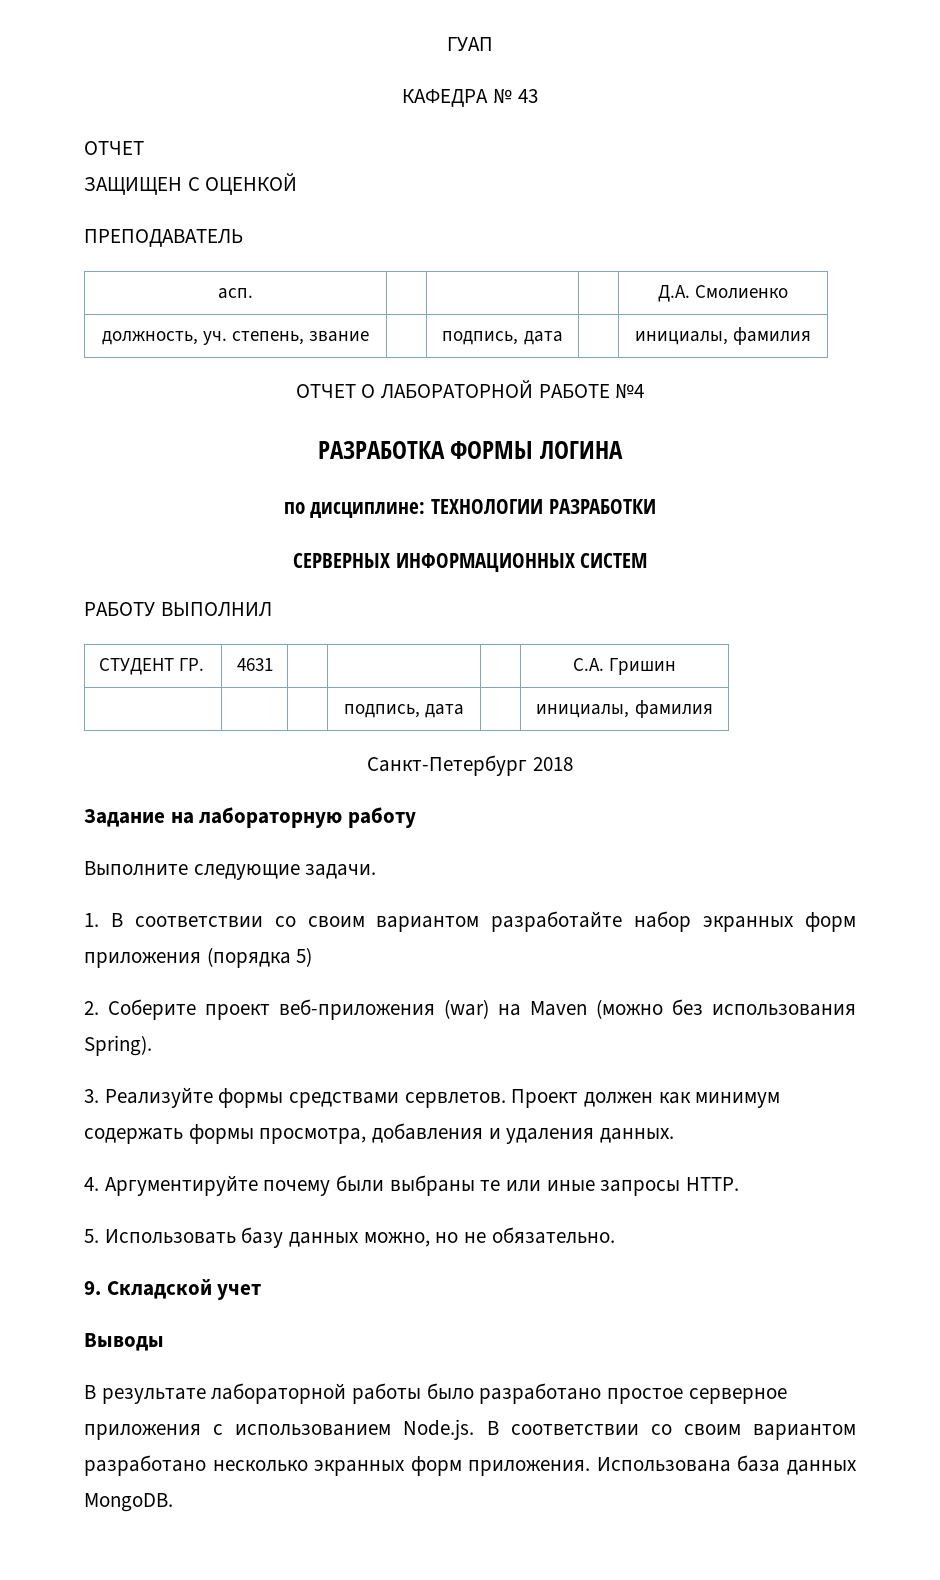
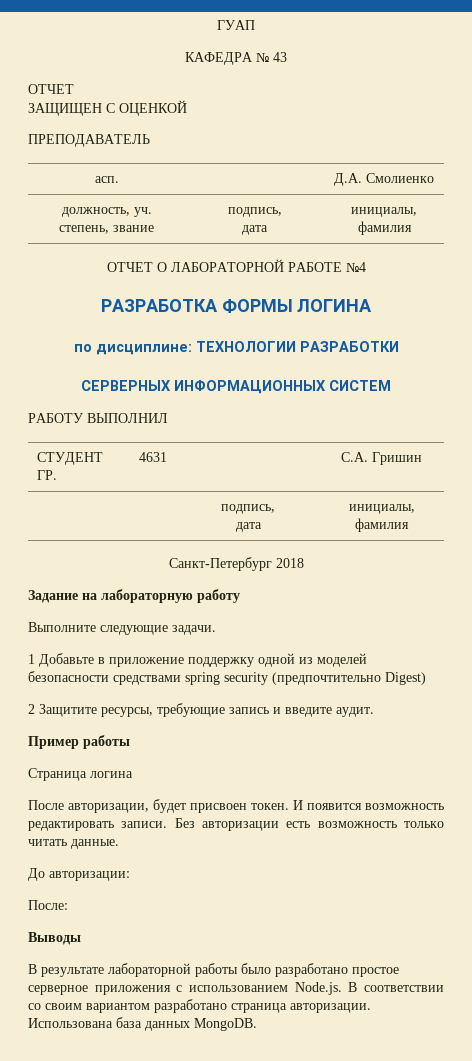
[84,911,857,932] [84,947,313,968] [84,999,856,1020] [84,1035,152,1056] [84,1087,781,1108] [84,1123,675,1144] [84,1175,740,1196] [84,1227,615,1248] [84,1279,262,1300] 1. В соответствии со своим вариантом разработайте набор экранных форм приложения (порядка 5) // 2. Соберите проект веб-приложения (war) на Maven (можно без использования Spring). // 3. Реализуйте формы средствами сервлетов. Проект должен как минимум содержать формы просмотра, добавления и удаления данных. // 4. Аргументируйте почему были выбраны те или иные запросы HTTP. // 5. Использовать базу данных можно, но не обязательно. // 9. Складской учет -> [28,653,367,667] [28,671,426,685] [28,703,374,717] [28,735,130,749] [28,768,133,781] [28,799,444,813] [28,818,444,831] [28,839,119,849] [28,868,130,881] [28,900,68,910] 1 Добавьте в приложение поддержку одной из моделей безопасности средствами spring security (предпочтительно Digest) // 2 Защитите ресурсы, требующие запись и введите аудит. // Пример работы // Страница логина // После авторизации, будет присвоен токен. И появится возможность редактировать записи. Без авторизации есть возможность только читать данные. // До авторизации: // После:
[212,1456,591,1476] несколько экранных форм приложения. -> [231,1003,371,1013] страница авторизации.

